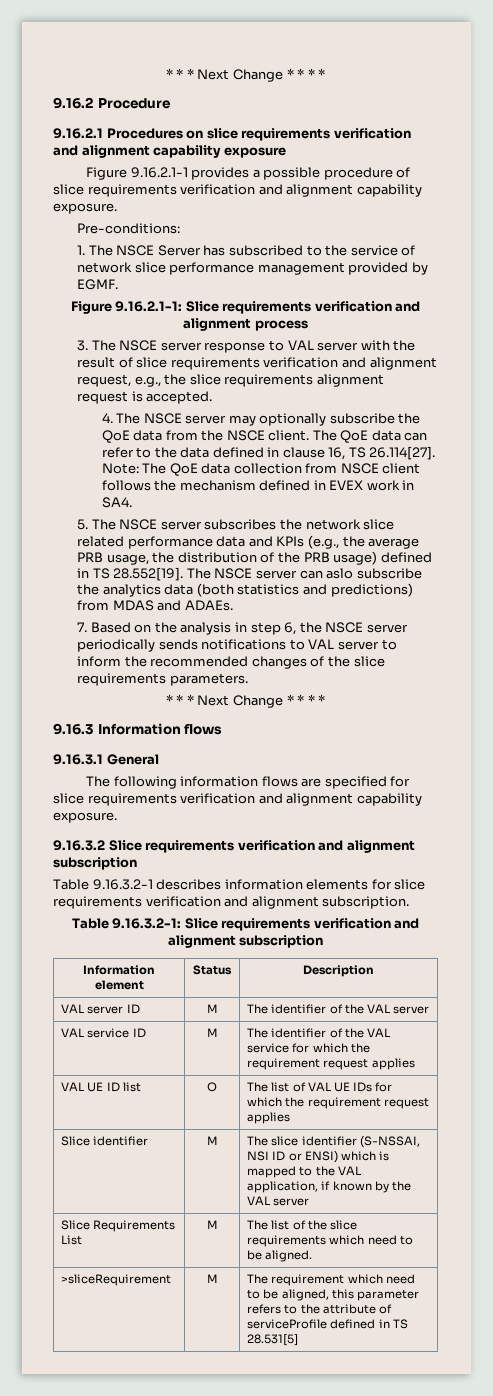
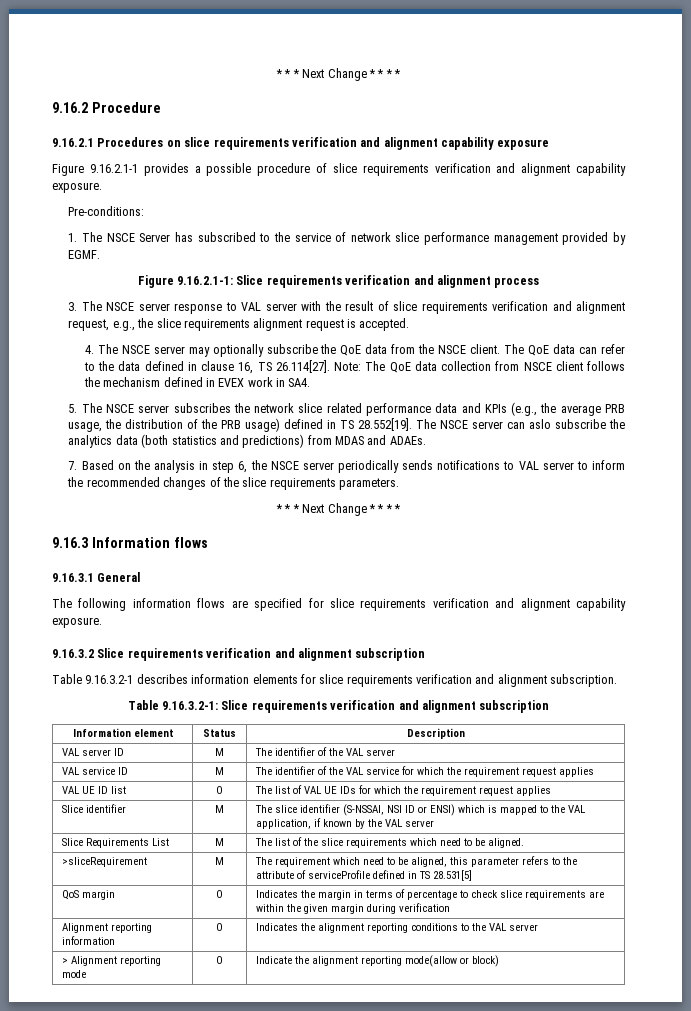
(299, 1340) none -> [61,890,115,900] [215,890,223,898] [255,889,604,900] [255,903,450,914] [61,923,152,933] [61,936,115,945] [215,923,223,931] [255,923,538,933] [61,956,161,966] [61,970,86,978] [215,956,223,964] [255,955,499,967] // QoS margin | O | Indicates the margin in terms of percentage to check slice requirements are within the given margin during verification // Alignment reporting information | O | Indicates the alignment reporting conditions to the VAL server // > Alignment reporting mode | O | Indicate the alignment reporting mode(allow or block)

